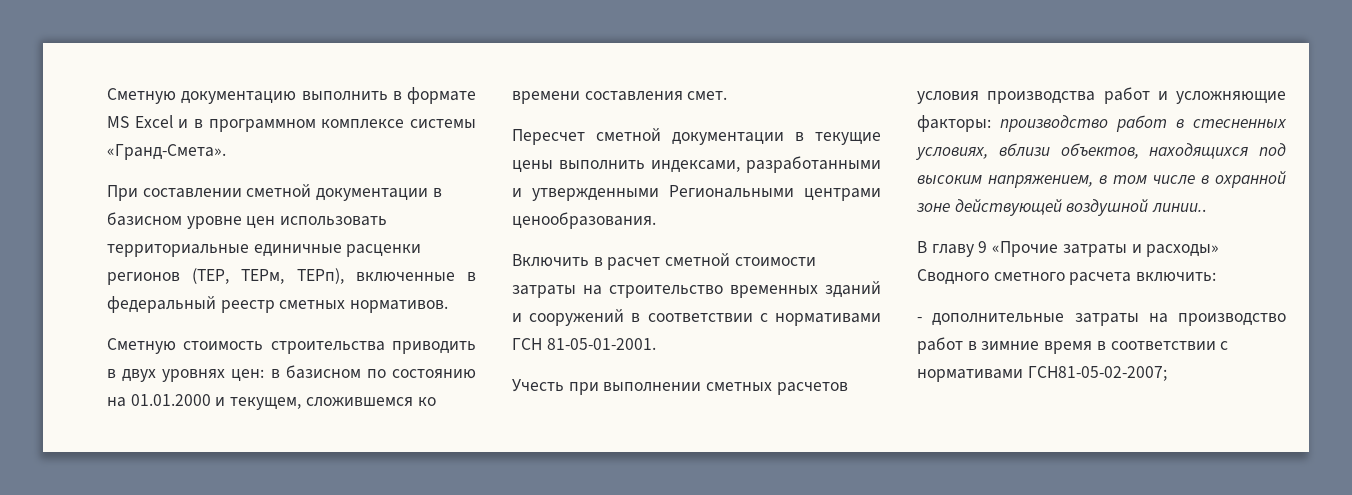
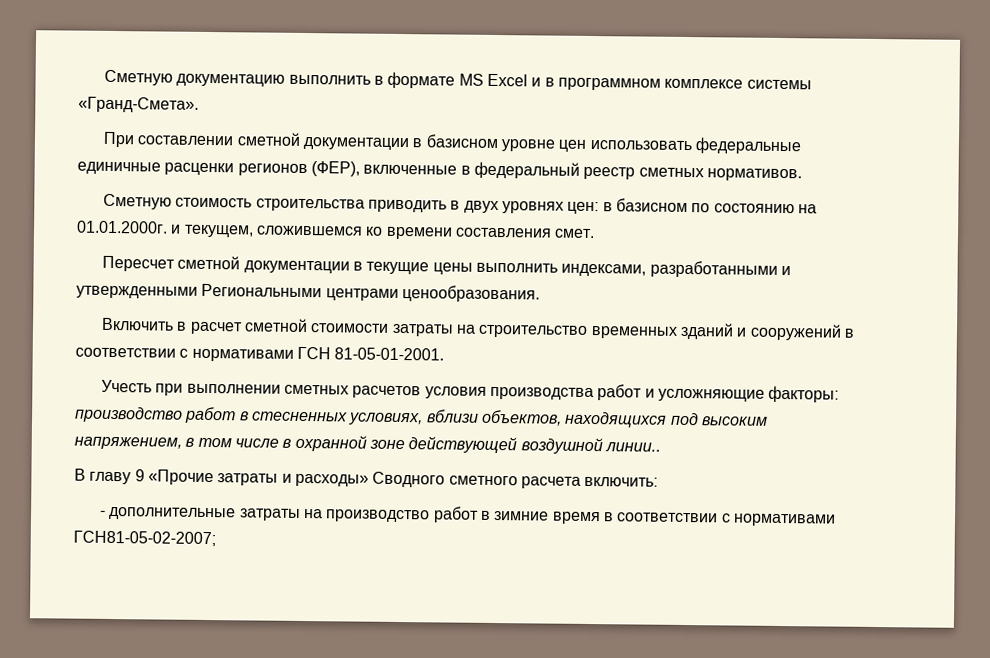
[107,244,249,257] территориальные -> [694,137,802,155] федеральные
[192,268,344,284] (ТЕР, ТЕРм, ТЕРп), -> [310,161,360,177] (ФЕР),
[130,394,211,406] 01.01.2000 -> [76,220,168,234] 01.01.2000г.

